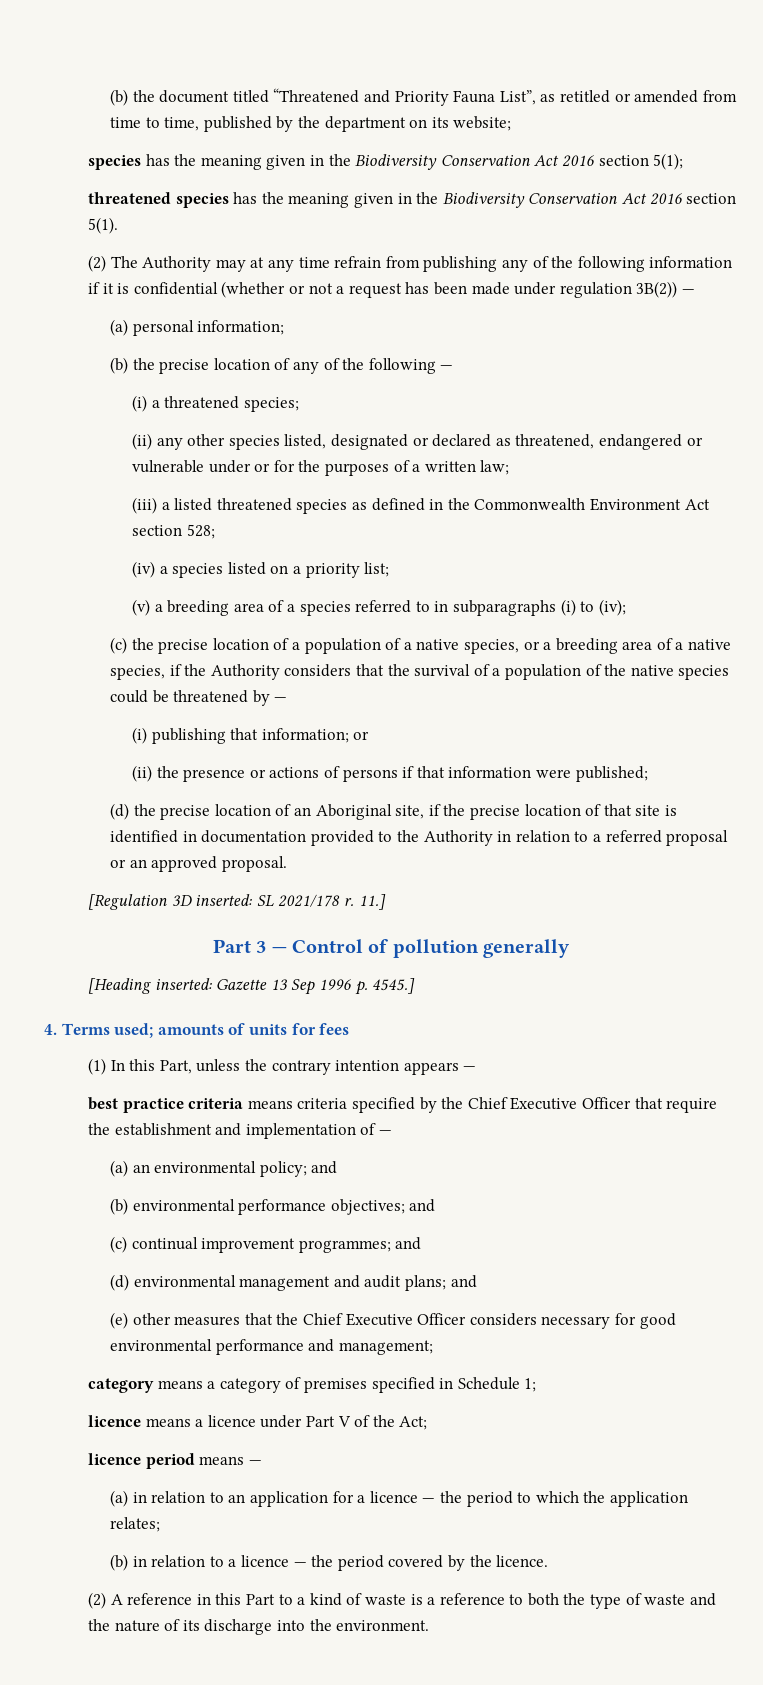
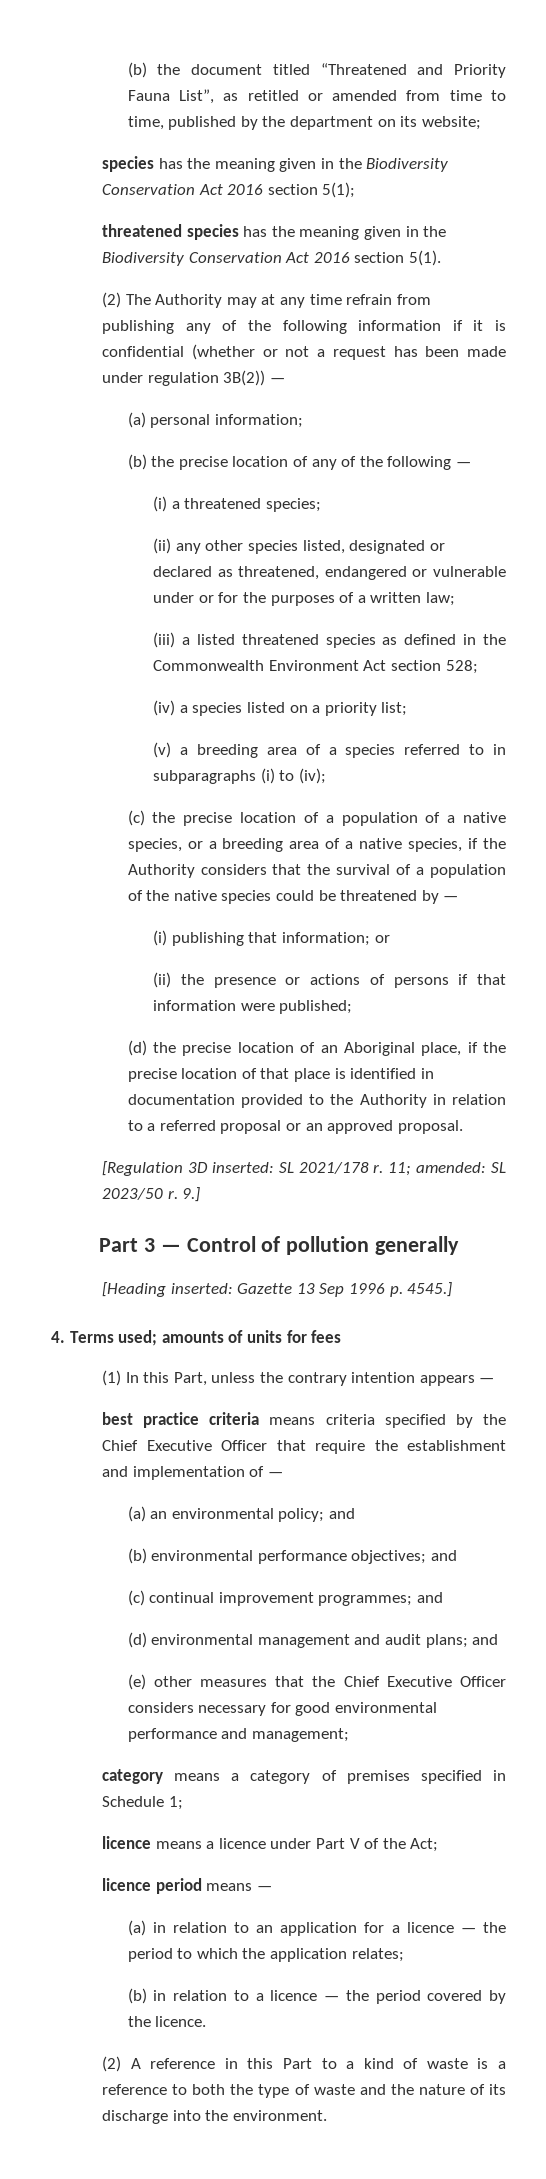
[395,805,425,819] site, -> [421,1042,462,1056] place,
[635,805,661,816] site -> [293,1068,330,1082] place
[358,894,386,910] 11.] -> [388,1162,506,1176] [102,1187,201,1202] 11; amended: SL 2023/50 r. 9.]

